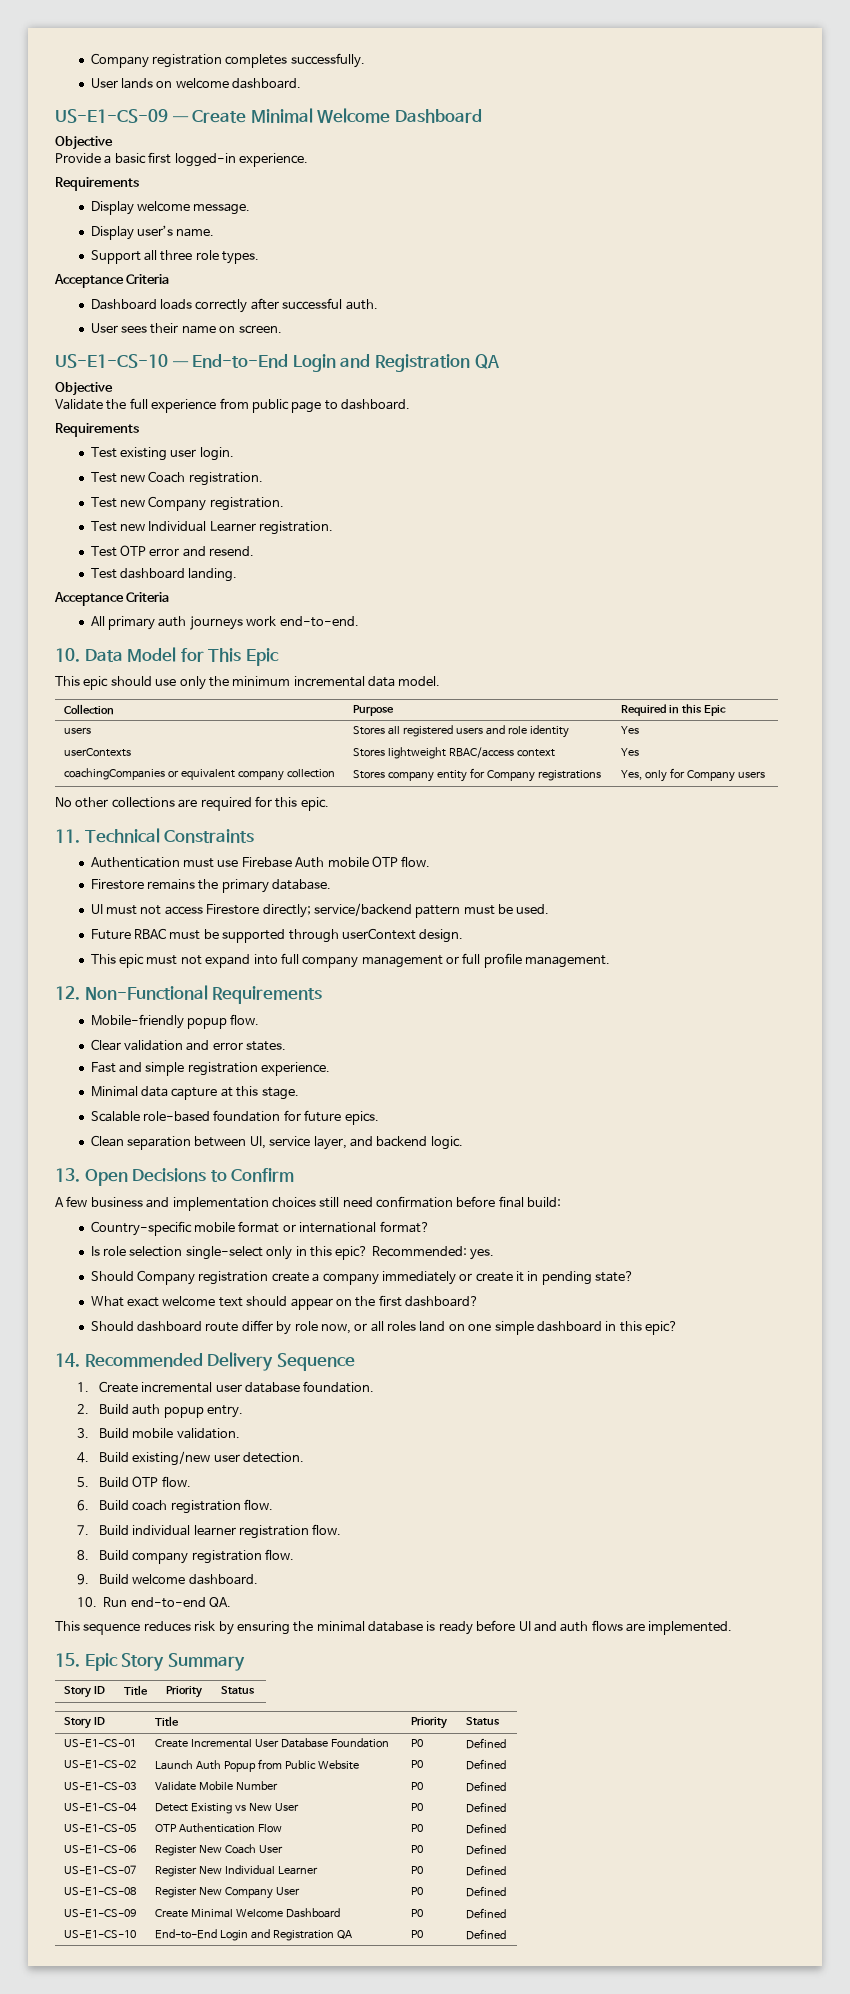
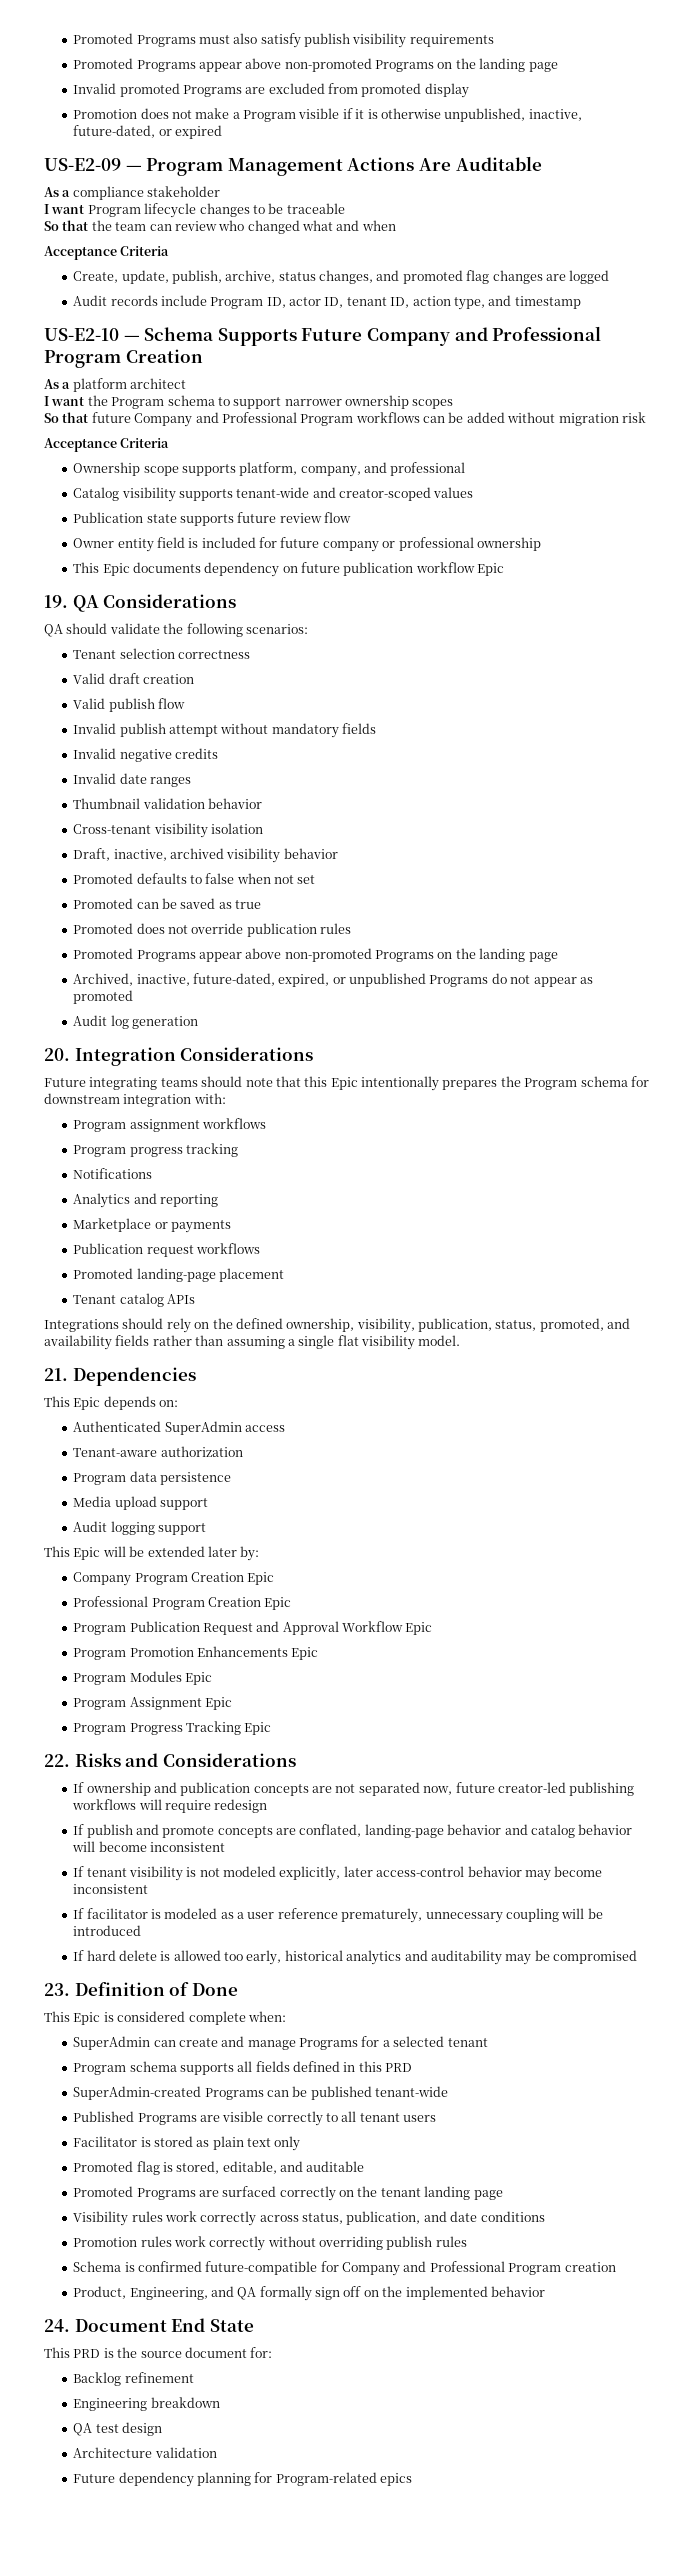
[90,53,365,68] [90,78,302,89] [55,108,482,123] [55,136,113,150] [55,152,308,167] [55,177,139,191] [90,201,251,215] [90,225,215,240] [90,250,260,264] [54,274,170,288] [90,298,378,313] [90,323,282,334] [55,354,499,372] [55,382,113,396] [55,398,410,413] [55,423,139,437] [90,447,234,461] [90,471,263,486] [90,496,284,511] [90,521,334,535] [90,545,255,557] [90,568,238,582] [54,592,170,606] [90,616,359,630] [55,647,279,666] [55,676,441,690] [64,704,115,715] [353,705,395,716] [621,704,726,716] [64,727,92,734] [353,725,569,738] [621,726,640,734] [64,748,132,757] [353,747,555,759] [621,748,640,756] [64,768,335,781] [353,768,601,782] [621,768,765,782] [55,796,329,811] [55,828,255,843] [90,856,431,868] [90,879,332,893] [90,903,550,918] [90,928,464,943] [90,953,611,968] [55,985,323,1004] [90,1014,260,1029] [90,1039,287,1051] [90,1062,331,1076] [90,1086,299,1100] [90,1110,379,1125] [90,1135,463,1150] [55,1168,295,1186] [55,1196,562,1211] [90,1221,430,1236] [90,1246,495,1260] [90,1270,635,1285] [90,1295,480,1310] [90,1320,679,1335] [55,1352,355,1371] [76,1381,375,1393] [76,1404,243,1418] [76,1428,240,1439] [76,1451,304,1466] [76,1476,191,1487] [76,1499,273,1514] [76,1524,342,1539] [76,1549,294,1564] [76,1574,258,1585] [76,1597,231,1608] [55,1620,733,1635] [55,1653,245,1671] [64,1686,105,1698] [124,1685,149,1695] [166,1686,203,1698] [221,1686,256,1694] [64,1717,105,1729] [155,1716,180,1726] [411,1717,448,1729] [466,1717,501,1725] [64,1739,137,1748] [155,1738,389,1748] [411,1739,424,1747] [466,1738,507,1749] [64,1760,137,1769] [155,1759,359,1772] [411,1760,424,1768] [466,1759,507,1770] [64,1782,137,1791] [155,1781,278,1791] [411,1782,424,1790] [466,1781,507,1792] [64,1803,138,1812] [155,1803,299,1814] [411,1803,424,1811] [466,1802,507,1813] [64,1824,137,1833] [155,1823,282,1833] [411,1824,424,1832] [466,1823,507,1834] [64,1845,137,1854] [155,1844,283,1856] [411,1845,424,1853] [466,1844,507,1855] [64,1865,137,1875] [155,1865,318,1877] [411,1866,424,1874] [466,1865,507,1876] [64,1887,137,1896] [155,1887,300,1899] [411,1887,424,1895] [466,1886,507,1897] [64,1909,137,1918] [155,1908,340,1918] [411,1909,424,1917] [466,1908,507,1919] [64,1930,137,1939] [155,1929,352,1941] [411,1930,424,1938] [466,1929,507,1940] Company registration completes successfully. // User lands on welcome dashboard. // US-E1-CS-09 — Create Minimal Welcome Dashboard // Objective // Provide a basic first logged-in experience. // Requirements // Display welcome message. // Display user’s name. // Support all three role types. // Acceptance Criteria // Dashboard loads correctly after successful auth. // User sees their name on screen. // US-E1-CS-10 — End-to-End Login and Registration QA // Objective // Validate the full experience from public page to dashboard. // Requirements // Test existing user login. // Test new Coach registration. // Test new Company registration. // Test new Individual Learner registration. // Test OTP error and resend. // Test dashboard landing. // Acceptance Criteria // All primary auth journeys work end-to-end. // 10. Data Model for This Epic // This epic should use only the minimum incremental data model. // Collection | Purpose | Required in this Epic // users | Stores all registered users and role identity | Yes // userContexts | Stores lightweight RBAC/access context | Yes // coachingCompanies or equivalent company collection | Stores company entity for Company registrations | Yes, only for Company users // No other collections are required for this epic. // 11. Technical Constraints // Authentication must use Firebase Auth mobile OTP flow. // Firestore remains the primary database. // UI must not access Firestore directly; service/backend pattern must be used. // Future RBAC must be supported through userContext design. // This epic must not expand into full company management or full profile management. // 12. Non-Functional Requirements // Mobile-friendly popup flow. // Clear validation and error states. // Fast and simple registration experience. // Minimal data capture at this stage. // Scalable role-based foundation for future epics. // Clean separation between UI, service layer, and backend logic. // 13. Open Decisions to Confirm // A few business and implementation choices still need confirmation before final build: // Country-specific mobile format or international format? // Is role selection single-select only in this epic? Recommended: yes. // Should Company registration create a company immediately or create it in pending state? // What exact welcome text should appear on the first dashboard? // Should dashboard route differ by role now, or all roles land on one simple dashboard in this epic? // 14. Recommended Delivery Sequence // 1. Create incremental user database foundation. // 2. Build auth popup entry. // 3. Build mobile validation. // 4. Build existing/new user detection. // 5. Build OTP flow. // 6. Build coach registration flow. // 7. Build individual learner registration flow. // 8. Build company registration flow. // 9. Build welcome dashboard. // 10. Run end-to-end QA. // This sequence reduces risk by ensuring the minimal database is ready before UI and auth flows are implemented. // 15. Epic Story Summary // Story ID | Title | Priority | Status // Story ID | Title | Priority | Status // US-E1-CS-01 | Create Incremental User Database Foundation | P0 | Defined // US-E1-CS-02 | Launch Auth Popup from Public Website | P0 | Defined // US-E1-CS-03 | Validate Mobile Number | P0 | Defined // US-E1-CS-04 | Detect Existing vs New User | P0 | Defined // US-E1-CS-05 | OTP Authentication Flow | P0 | Defined // US-E1-CS-06 | Register New Coach User | P0 | Defined // US-E1-CS-07 | Register New Individual Learner | P0 | Defined // US-E1-CS-08 | Register New Company User | P0 | Defined // US-E1-CS-09 | Create Minimal Welcome Dashboard | P0 | Defined // US-E1-CS-10 | End-to-End Login and Registration QA | P0 | Defined -> [73,33,494,48] [73,58,558,72] [73,83,469,98] [73,108,582,122] [73,125,222,139] [44,156,542,176] [44,186,221,200] [44,203,345,218] [44,220,396,234] [44,246,170,260] [73,270,610,284] [73,295,581,310] [44,326,602,346] [44,349,203,368] [44,378,187,392] [44,395,454,409] [44,412,646,427] [44,438,170,452] [73,462,466,477] [73,487,474,502] [73,512,352,526] [73,537,541,552] [73,562,505,577] [44,594,237,612] [44,623,308,637] [73,648,250,659] [73,673,194,684] [73,698,185,712] [73,723,377,738] [73,748,218,762] [73,773,191,787] [73,798,262,809] [73,823,263,838] [73,848,338,863] [73,873,316,884] [73,898,262,909] [73,923,352,937] [73,948,558,962] [73,973,593,987] [73,990,134,1004] [73,1015,198,1029] [44,1047,314,1066] [44,1076,649,1091] [44,1093,226,1107] [73,1118,266,1132] [73,1143,238,1157] [73,1168,153,1179] [73,1193,218,1208] [73,1218,231,1233] [73,1243,260,1257] [73,1268,284,1282] [73,1293,195,1307] [44,1318,631,1333] [44,1335,461,1350] [44,1367,196,1386] [44,1396,179,1410] [73,1421,285,1435] [73,1446,243,1457] [73,1471,231,1485] [73,1496,208,1510] [73,1521,206,1535] [44,1546,260,1561] [73,1572,275,1586] [73,1596,292,1610] [73,1621,433,1635] [73,1646,319,1660] [73,1671,212,1685] [73,1697,232,1710] [73,1721,272,1735] [44,1753,296,1767] [73,1782,635,1796] [72,1799,268,1813] [73,1824,633,1838] [72,1841,225,1852] [73,1866,603,1881] [73,1884,149,1894] [73,1908,603,1923] [73,1925,142,1936] [73,1950,638,1965] [44,1982,238,1996] [44,2011,286,2025] [73,2036,488,2050] [73,2061,413,2075] [73,2086,449,2100] [73,2111,437,2126] [73,2136,301,2151] [73,2161,365,2175] [73,2186,503,2201] [73,2211,545,2226] [73,2236,467,2251] [73,2261,616,2276] [73,2286,545,2301] [44,2318,254,2332] [44,2347,273,2358] [73,2372,194,2386] [73,2397,220,2411] [73,2422,162,2436] [73,2447,217,2458] [73,2472,413,2487] Promoted Programs must also satisfy publish visibility requirements // Promoted Programs appear above non-promoted Programs on the landing page // Invalid promoted Programs are excluded from promoted display // Promotion does not make a Program visible if it is otherwise unpublished, inactive, future-dated, or expired // US-E2-09 — Program Management Actions Are Auditable // As a compliance stakeholder // I want Program lifecycle changes to be traceable // So that the team can review who changed what and when // Acceptance Criteria // Create, update, publish, archive, status changes, and promoted flag changes are logged // Audit records include Program ID, actor ID, tenant ID, action type, and timestamp // US-E2-10 — Schema Supports Future Company and Professional Program Creation // As a platform architect // I want the Program schema to support narrower ownership scopes // So that future Company and Professional Program workflows can be added without migration risk // Acceptance Criteria // Ownership scope supports platform, company, and professional // Catalog visibility supports tenant-wide and creator-scoped values // Publication state supports future review flow // Owner entity field is included for future company or professional ownership // This Epic documents dependency on future publication workflow Epic // 19. QA Considerations // QA should validate the following scenarios: // Tenant selection correctness // Valid draft creation // Valid publish flow // Invalid publish attempt without mandatory fields // Invalid negative credits // Invalid date ranges // Thumbnail validation behavior // Cross-tenant visibility isolation // Draft, inactive, archived visibility behavior // Promoted defaults to false when not set // Promoted can be saved as true // Promoted does not override publication rules // Promoted Programs appear above non-promoted Programs on the landing page // Archived, inactive, future-dated, expired, or unpublished Programs do not appear as promoted // Audit log generation // 20. Integration Considerations // Future integrating teams should note that this Epic intentionally prepares the Program schema for downstream integration with: // Program assignment workflows // Program progress tracking // Notifications // Analytics and reporting // Marketplace or payments // Publication request workflows // Promoted landing-page placement // Tenant catalog APIs // Integrations should rely on the defined ownership, visibility, publication, status, promoted, and availability fields rather than assuming a single flat visibility model. // 21. Dependencies // This Epic depends on: // Authenticated SuperAdmin access // Tenant-aware authorization // Program data persistence // Media upload support // Audit logging support // This Epic will be extended later by: // Company Program Creation Epic // Professional Program Creation Epic // Program Publication Request and Approval Workflow Epic // Program Promotion Enhancements Epic // Program Modules Epic // Program Assignment Epic // Program Progress Tracking Epic // 22. Risks and Considerations // If ownership and publication concepts are not separated now, future creator-led publishing workflows will require redesign // If publish and promote concepts are conflated, landing-page behavior and catalog behavior will become inconsistent // If tenant visibility is not modeled explicitly, later access-control behavior may become inconsistent // If facilitator is modeled as a user reference prematurely, unnecessary coupling will be introduced // If hard delete is allowed too early, historical analytics and auditability may be compromised // 23. Definition of Done // This Epic is considered complete when: // SuperAdmin can create and manage Programs for a selected tenant // Program schema supports all fields defined in this PRD // SuperAdmin-created Programs can be published tenant-wide // Published Programs are visible correctly to all tenant users // Facilitator is stored as plain text only // Promoted flag is stored, editable, and auditable // Promoted Programs are surfaced correctly on the tenant landing page // Visibility rules work correctly across status, publication, and date conditions // Promotion rules work correctly without overriding publish rules // Schema is confirmed future-compatible for Company and Professional Program creation // Product, Engineering, and QA formally sign off on the implemented behavior // 24. Document End State // This PRD is the source document for: // Backlog refinement // Engineering breakdown // QA test design // Architecture validation // Future dependency planning for Program-related epics

